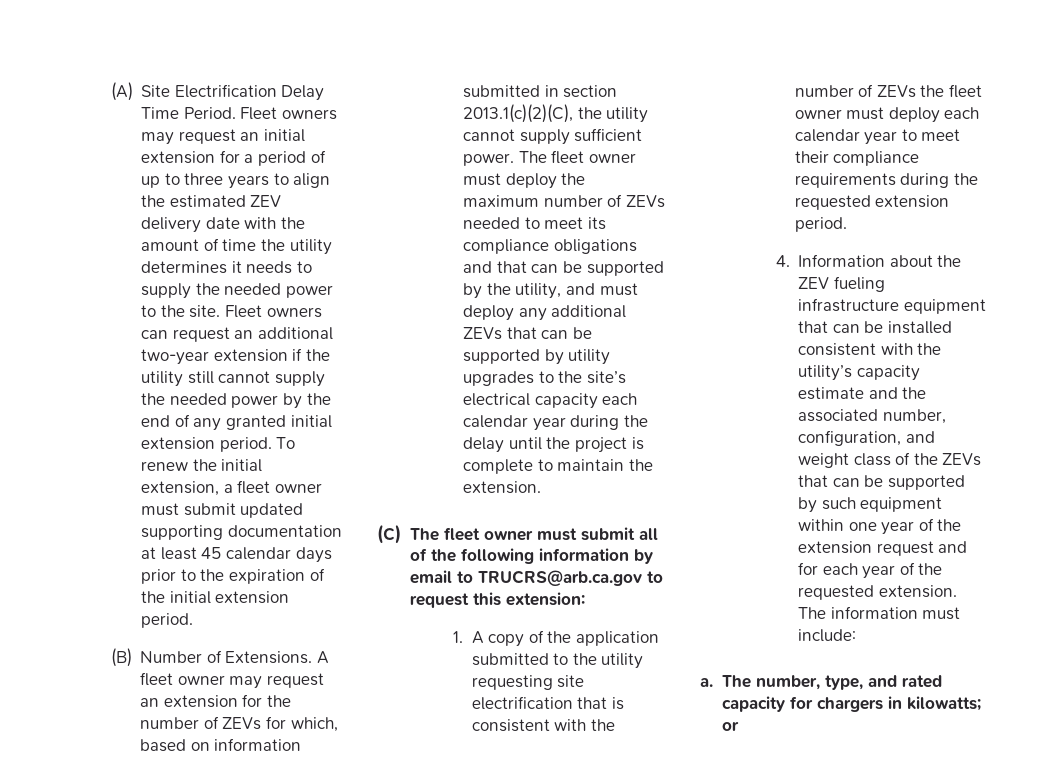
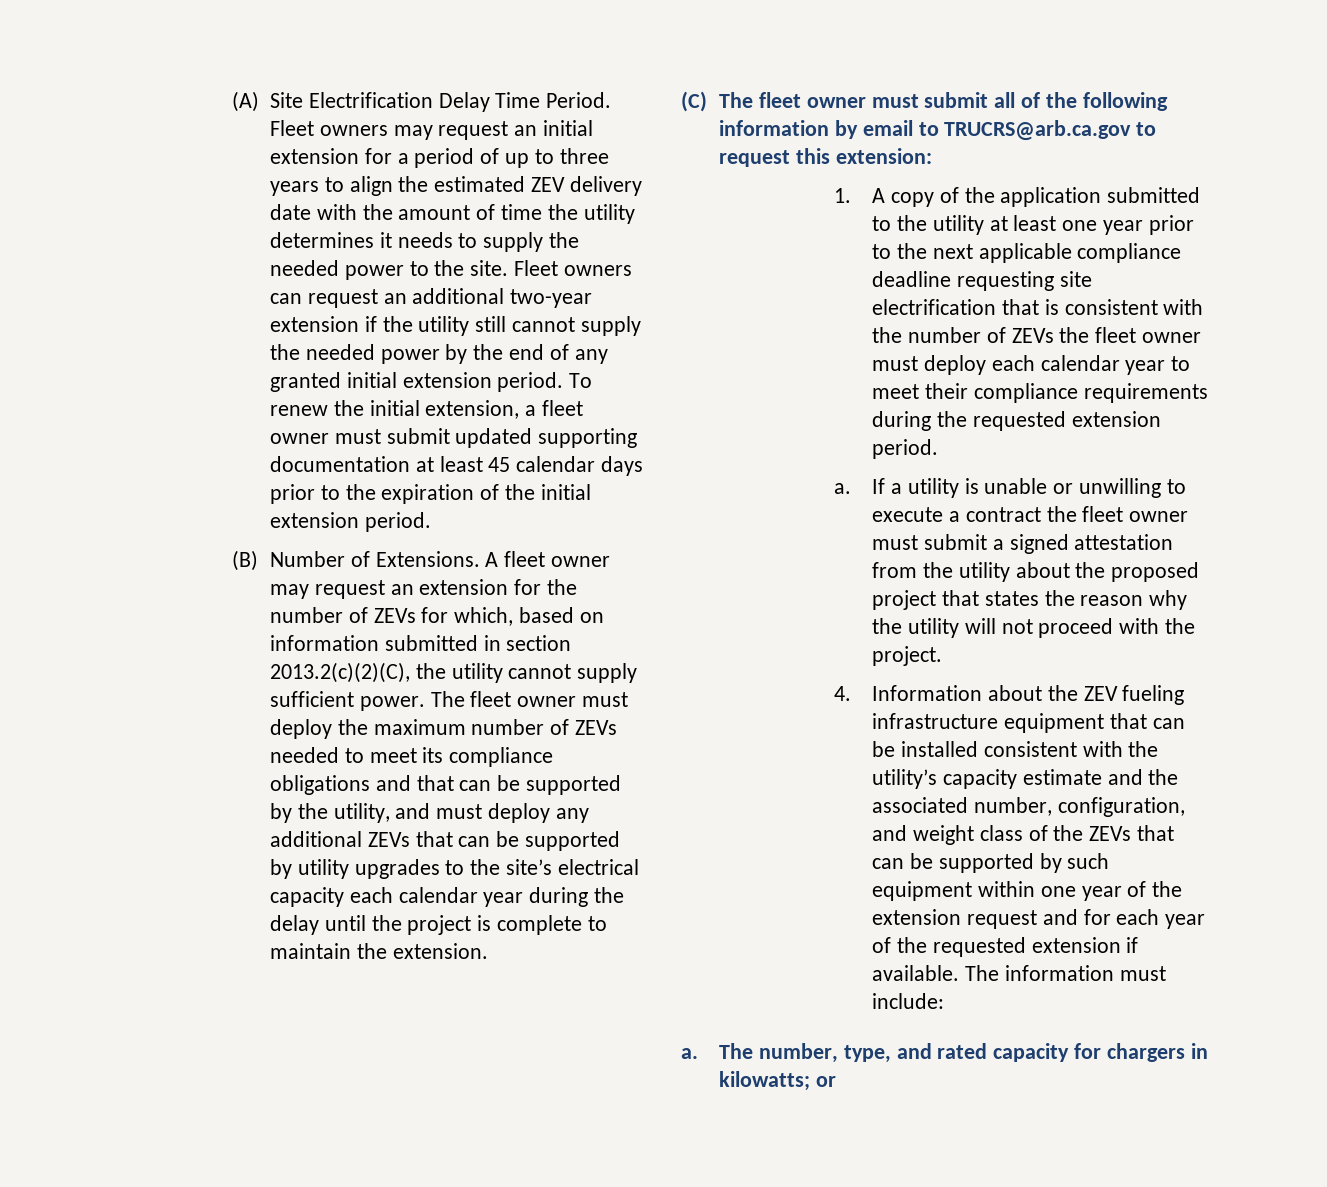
[463,104,574,123] 2013.1(c)(2)(C), -> [269,662,410,683] 2013.2(c)(2)(C),
(644, 661) none -> [989,215,1194,235] [872,243,1182,263] [872,271,952,287] at least one year prior to the next applicable compliance deadline
(847, 224) none -> [833,478,1186,498] [872,506,1189,522] [872,534,1174,554] [872,562,1200,582] [872,590,1188,610] [872,618,1195,638] [872,646,943,666] // a. If a utility is unable or unwilling to execute a contract the fleet owner must submit a signed attestation from the utility about the proposed project that states the reason why the utility will not proceed with the project.
[878,585,957,598] extension. -> [1031,937,1139,953] [872,965,960,981] extension if available.

